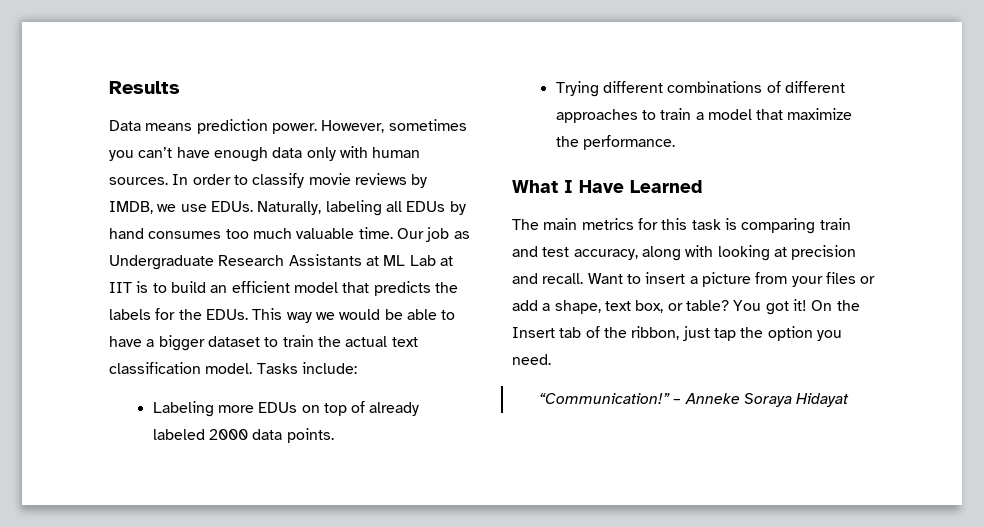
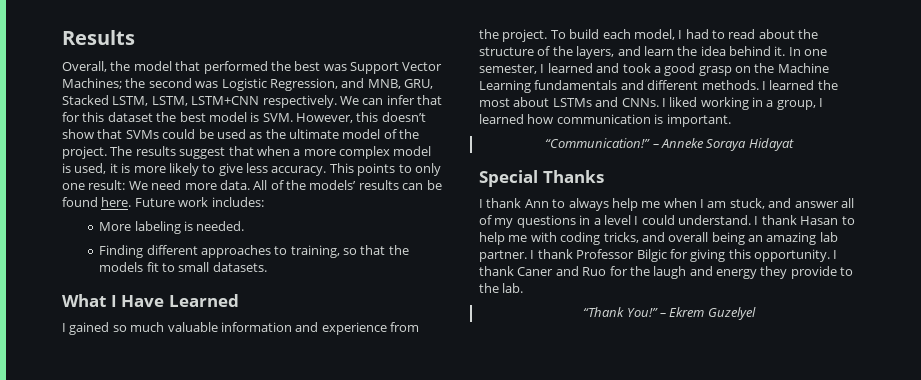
[109,119,467,134] [109,146,421,162] [109,173,428,188] [109,200,466,216] [109,227,470,242] [109,254,453,270] [109,281,458,296] [109,308,456,323] [109,335,418,351] [109,362,357,374] [152,401,420,417] [152,428,334,443] [555,81,845,97] [555,108,853,123] [555,135,675,150] [512,180,702,193] [512,218,851,234] [512,245,857,261] [512,272,876,287] [512,299,860,315] [512,326,842,341] [512,354,551,365] Data means prediction power. However, sometimes you can’t have enough data only with human sources. In order to classify movie reviews by IMDB, we use EDUs. Naturally, labeling all EDUs by hand consumes too much valuable time. Our job as Undergraduate Research Assistants at ML Lab at IIT is to build an efficient model that predicts the labels for the EDUs. This way we would be able to have a bigger dataset to train the actual text classification model. Tasks include: // Labeling more EDUs on top of already labeled 2000 data points. // Trying different combinations of different approaches to train a model that maximize the performance. // What I Have Learned // The main metrics for this task is comparing train and test accuracy, along with looking at precision and recall. Want to insert a picture from your files or add a shape, text box, or table? You got it! On the Insert tab of the ribbon, just tap the option you need. -> [62,61,443,74] [62,78,433,91] [62,95,442,108] [62,112,426,123] [62,129,420,139] [62,146,432,159] [62,163,441,176] [62,180,442,190] [62,197,264,207] [99,221,245,234] [99,245,409,258] [99,262,267,272] [62,294,239,307] [62,322,419,335] [479,29,819,42] [479,46,828,59] [479,63,829,76] [479,80,838,93] [479,97,824,110] [479,114,731,127] Overall, the model that performed the best was Support Vector Machines; the second was Logistic Regression, and MNB, GRU, Stacked LSTM, LSTM, LSTM+CNN respectively. We can infer that for this dataset the best model is SVM. However, this doesn’t show that SVMs could be used as the ultimate model of the project. The results suggest that when a more complex model is used, it is more likely to give less accuracy. This points to only one result: We need more data. All of the models’ results can be found here. Future work includes: // More labeling is needed. // Finding different approaches to training, so that the models fit to small datasets. // What I Have Learned // I gained so much valuable information and experience from the project. To build each model, I had to read about the structure of the layers, and learn the idea behind it. In one semester, I learned and took a good grasp on the Machine Learning fundamentals and different methods. I learned the most about LSTMs and CNNs. I liked working in a group, I learned how communication is important.
(850, 400) none -> [479,170,604,187] [479,198,854,211] [479,215,855,228] [479,232,838,245] [479,249,838,262] [479,266,854,279] [479,283,524,293] [583,307,756,320] // Special Thanks // I thank Ann to always help me when I am stuck, and answer all of my questions in a level I could understand. I thank Hasan to help me with coding tricks, and overall being an amazing lab partner. I thank Professor Bilgic for giving this opportunity. I thank Caner and Ruo for the laugh and energy they provide to the lab. // “Thank You!” – Ekrem Guzelyel

